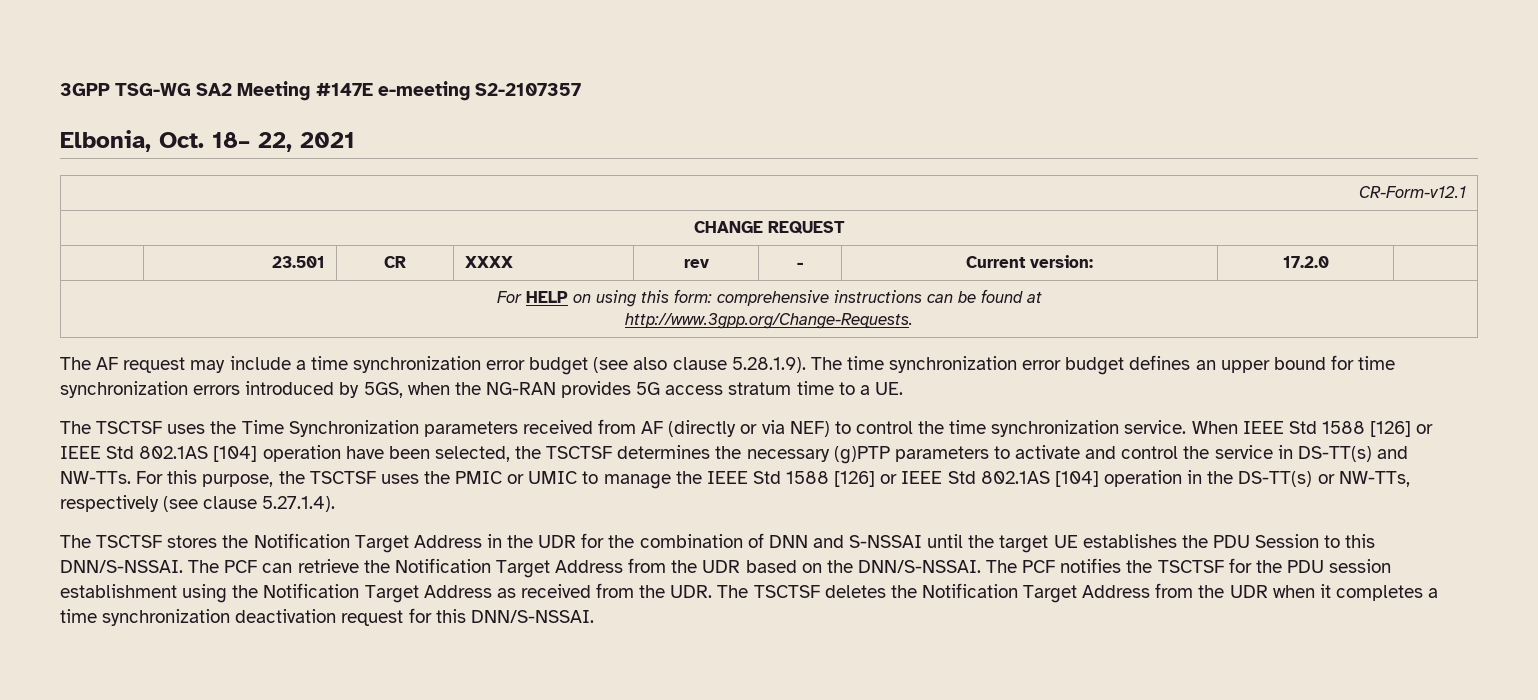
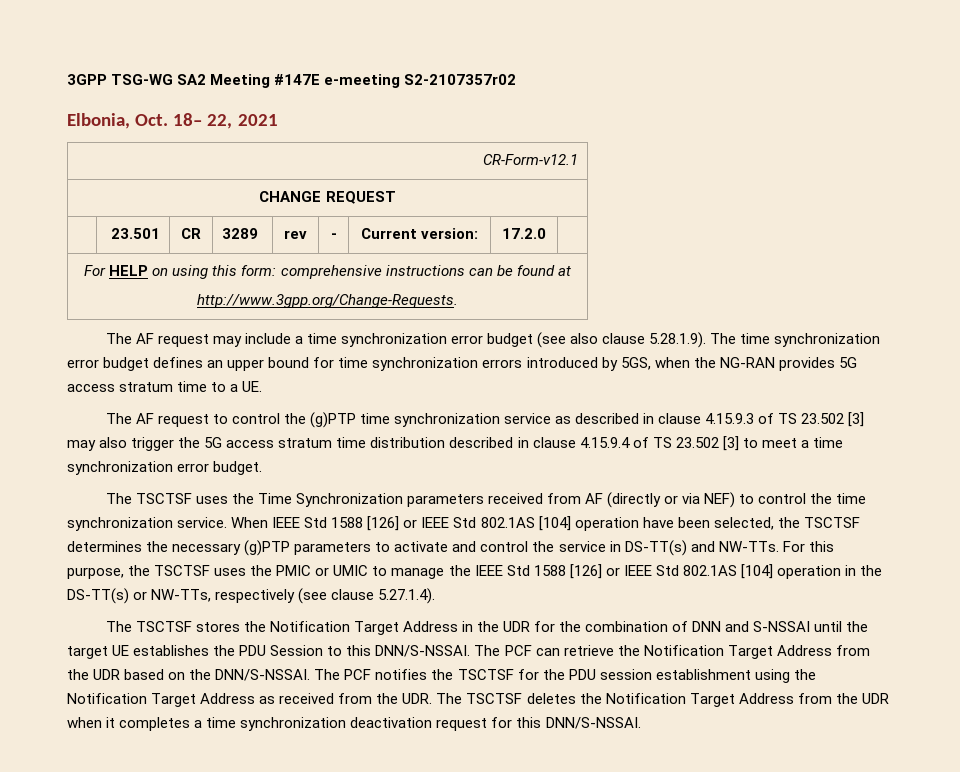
[474,83,581,96] S2-2107357 -> [404,74,517,85] S2-2107357r02
[464,256,513,268] XXXX -> [221,228,258,239] 3289
(903, 388) none -> [105,412,865,428] [67,436,843,451] [67,461,263,475] // The AF request to control the (g)PTP time synchronization service as described in clause 4.15.9.3 of TS 23.502 [3] may also trigger the 5G access stratum time distribution described in clause 4.15.9.4 of TS 23.502 [3] to meet a time synchronization error budget.

